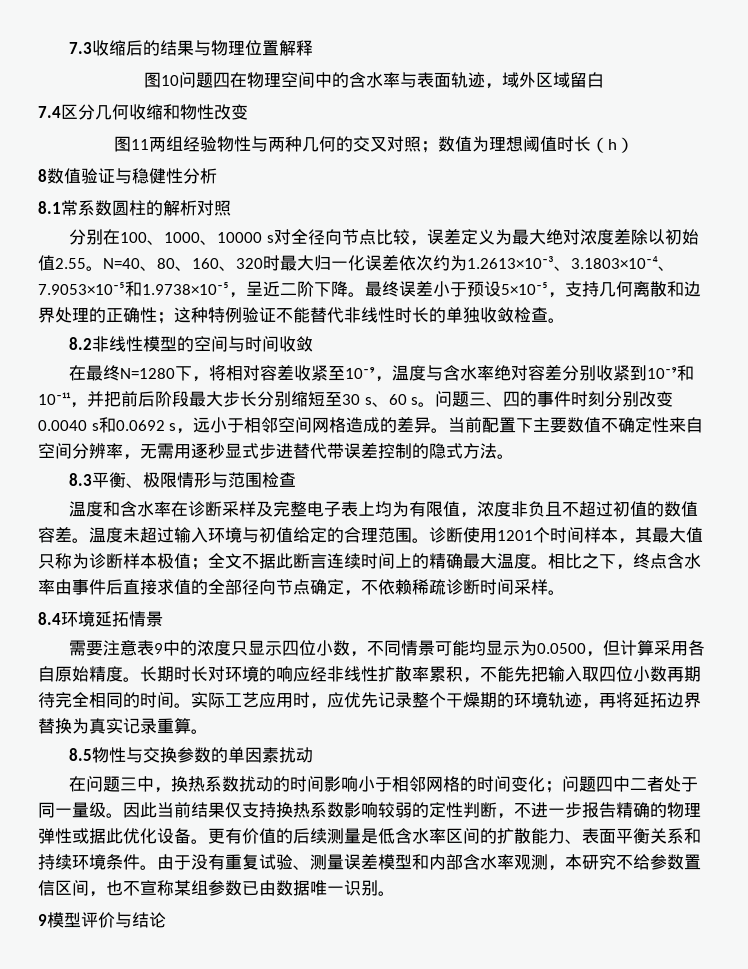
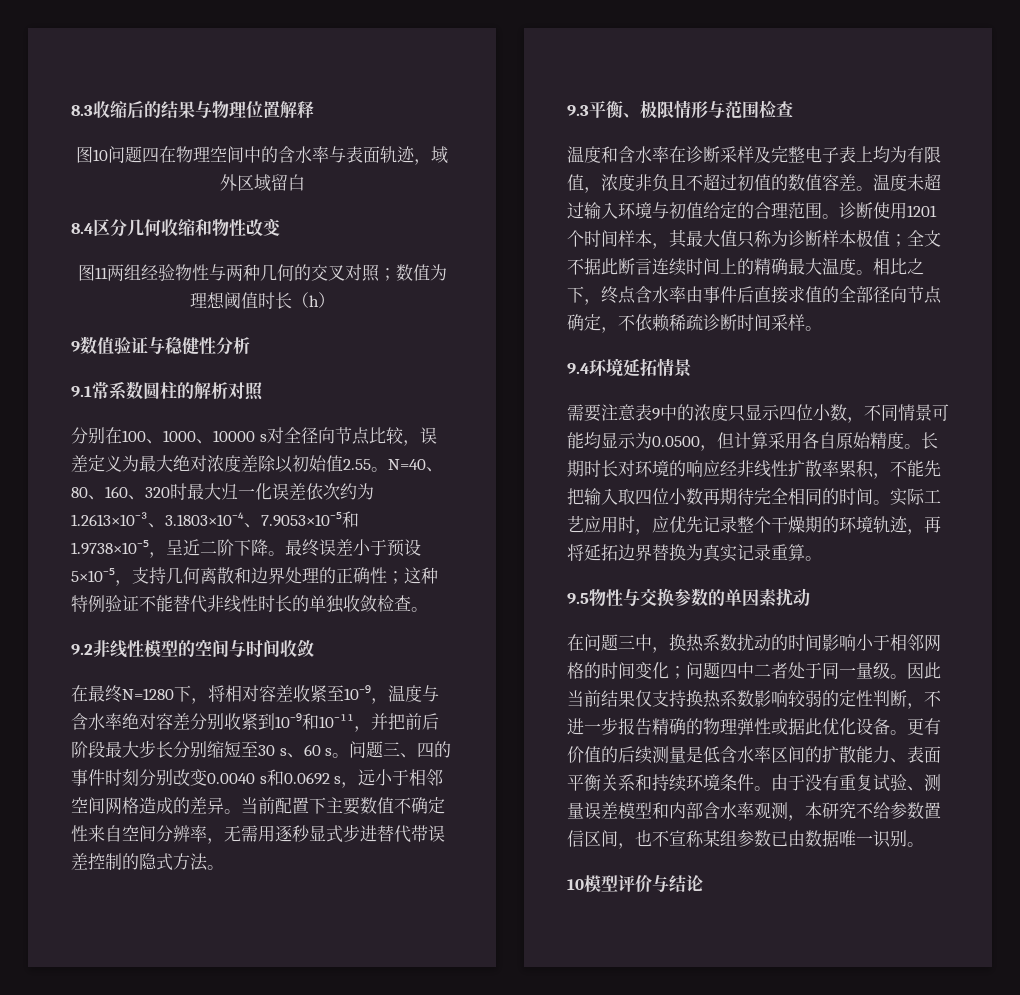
[69,42,93,54] 7.3 -> [71,105,93,116] 8.3
[38,106,61,118] 7.4 -> [71,223,93,234] 8.4
[38,169,47,182] 8 -> [71,341,80,352] 9
[38,201,61,214] 8.1 -> [71,386,92,397] 9.1
[69,337,93,350] 8.2 -> [71,644,93,655] 9.2
[69,473,93,486] 8.3 -> [567,105,589,116] 9.3
[38,612,61,625] 8.4 -> [567,363,589,374] 9.4
[69,748,93,761] 8.5 -> [567,593,589,604] 9.5
[38,914,47,926] 9 -> [567,879,584,890] 10

